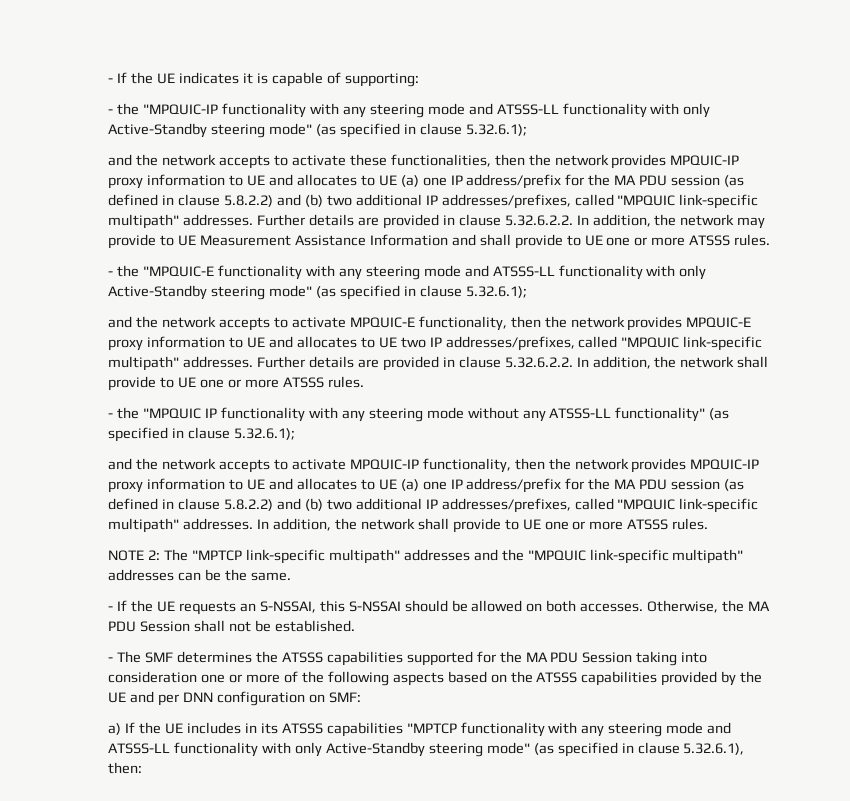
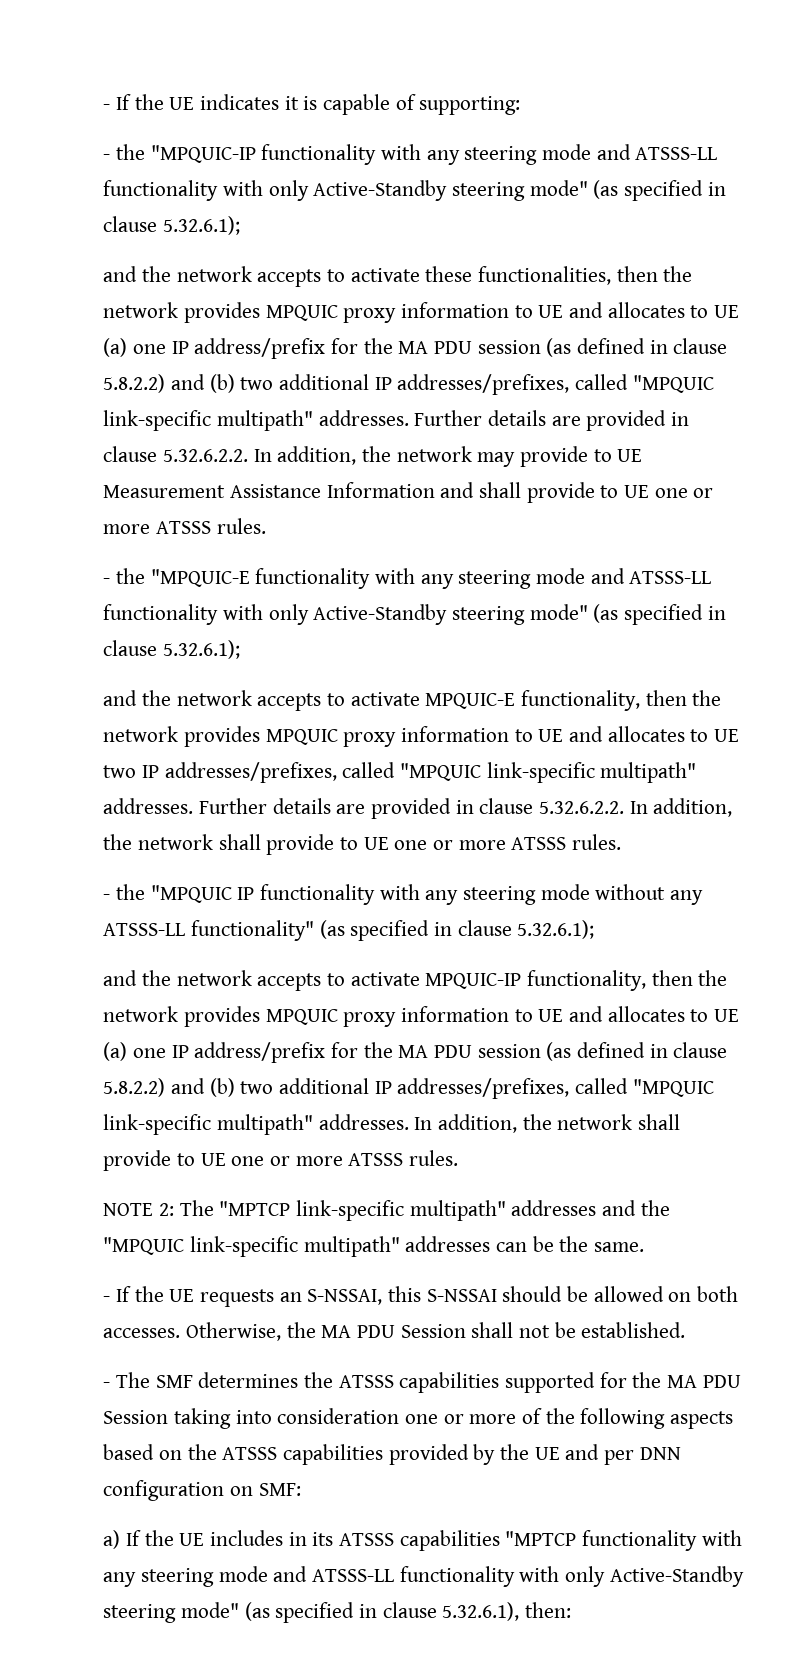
[670,155,740,166] MPQUIC-IP -> [265,305,338,321] MPQUIC
[686,317,752,328] MPQUIC-E -> [265,729,338,745] MPQUIC
[690,459,760,470] MPQUIC-IP -> [265,1009,338,1025] MPQUIC

